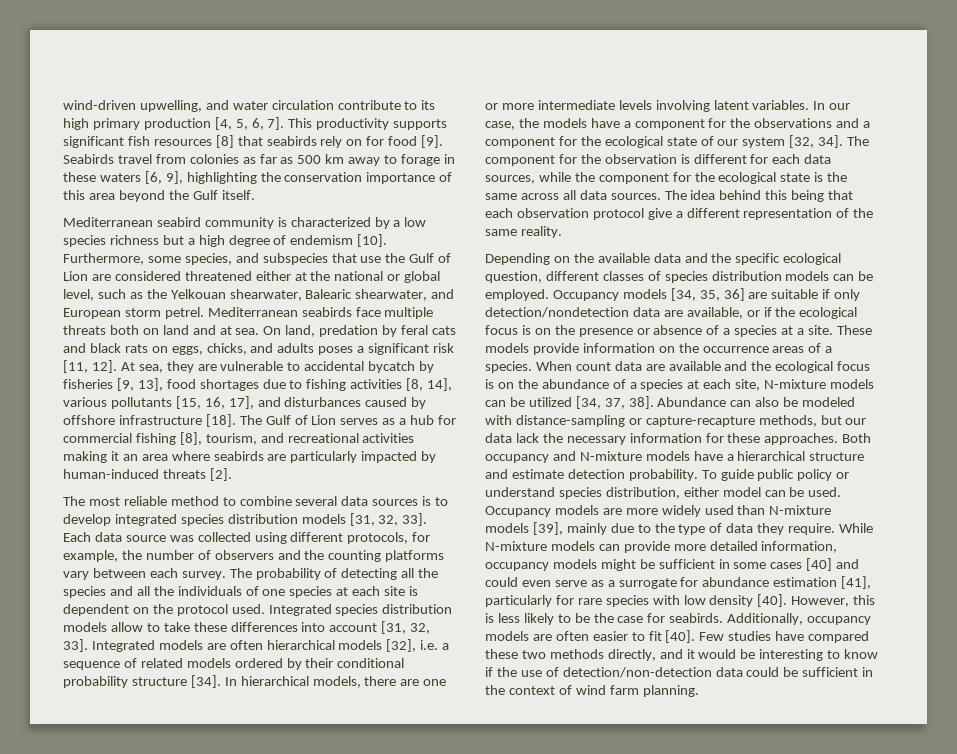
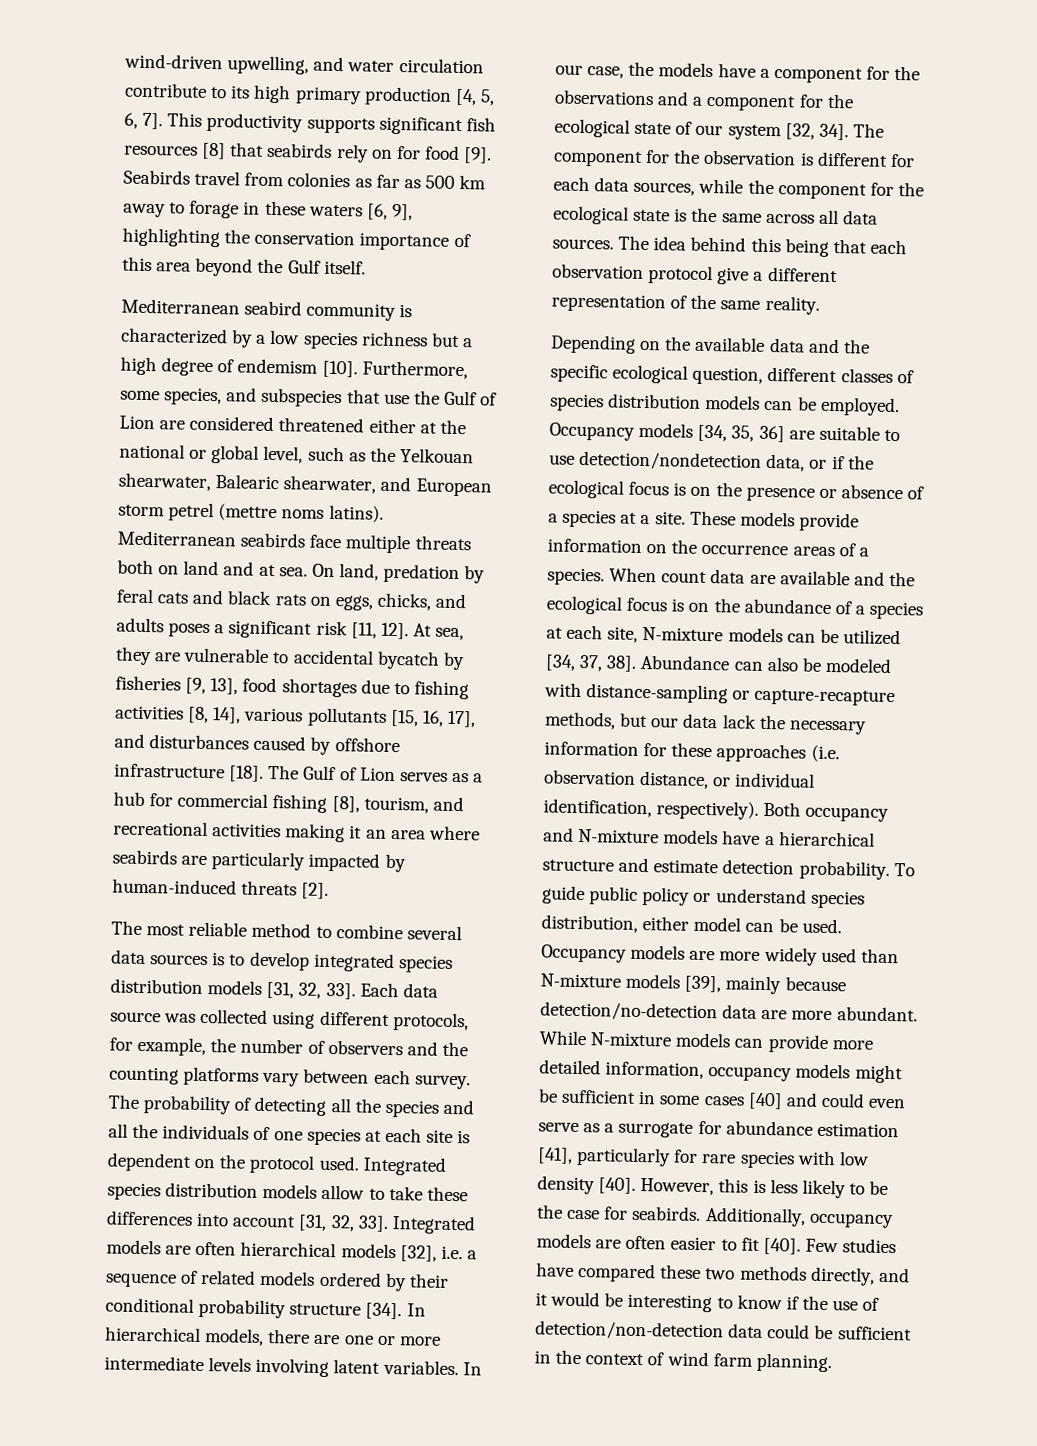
[164,307,204,319] petrel. -> [168,502,384,523] petrel (mettre noms latins).
[822,289,861,301] [485,307,743,319] if only detection/nondetection data are available, -> [883,429,900,442] [549,450,806,472] to use detection/nondetection data,
[764,433,839,445] approaches. -> [716,743,840,763] [544,769,816,790] [543,798,760,820] approaches (i.e. observation distance, or individual identification, respectively).
[610,523,836,535] due to the type of data they require. -> [784,976,846,992] [540,1001,918,1022] because detection/no-detection data are more abundant.

